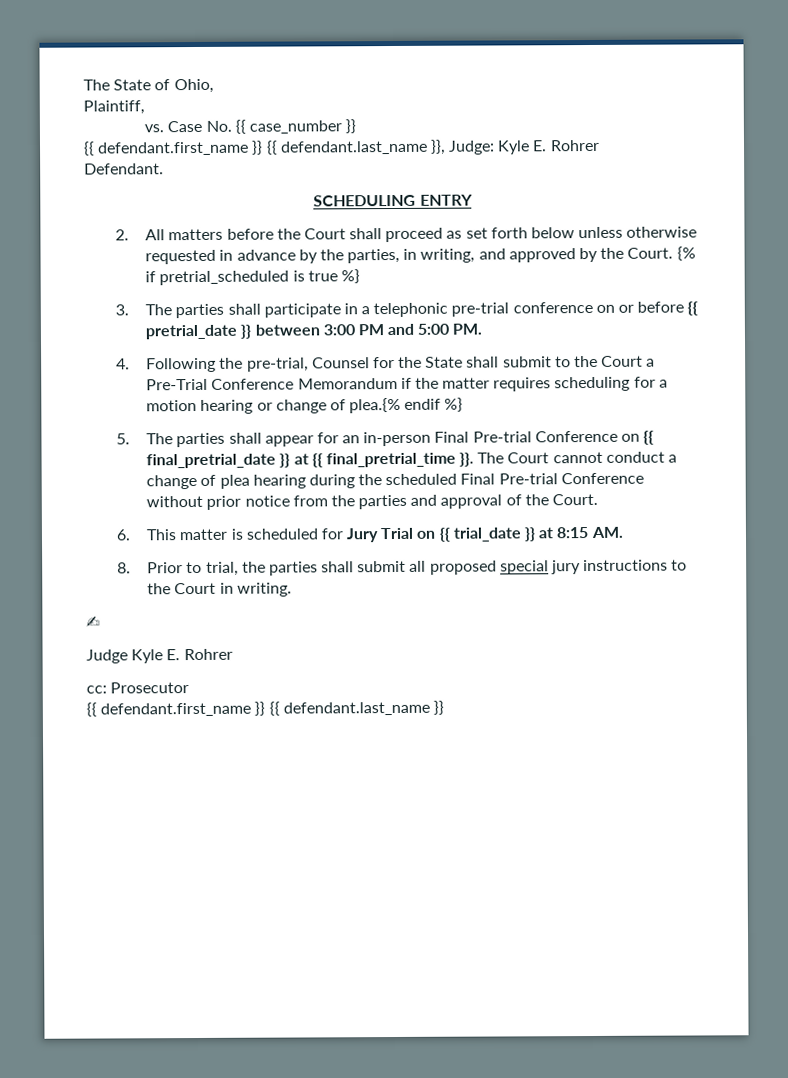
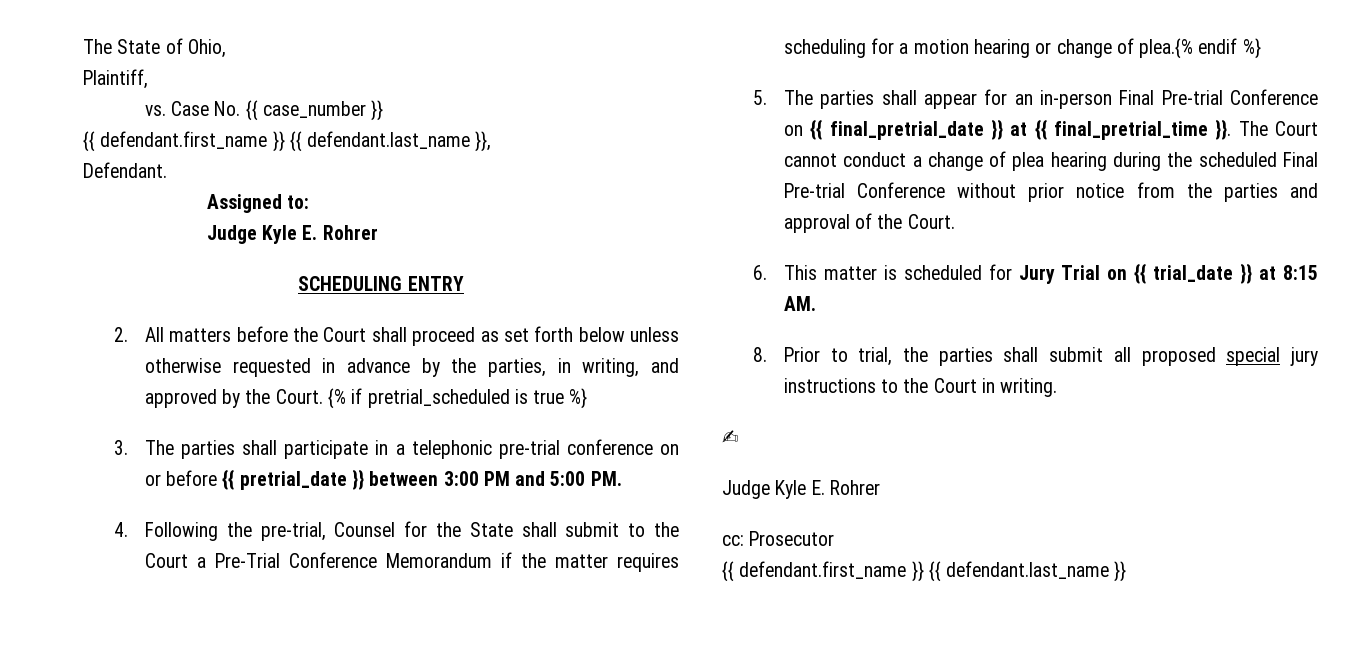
[448,139,600,155] [84,163,164,175] Judge: Kyle E. Rohrer // Defendant. -> [83,162,167,178] [206,194,310,213] [206,225,378,244] // Defendant. // Assigned to: // Judge Kyle E. Rohrer

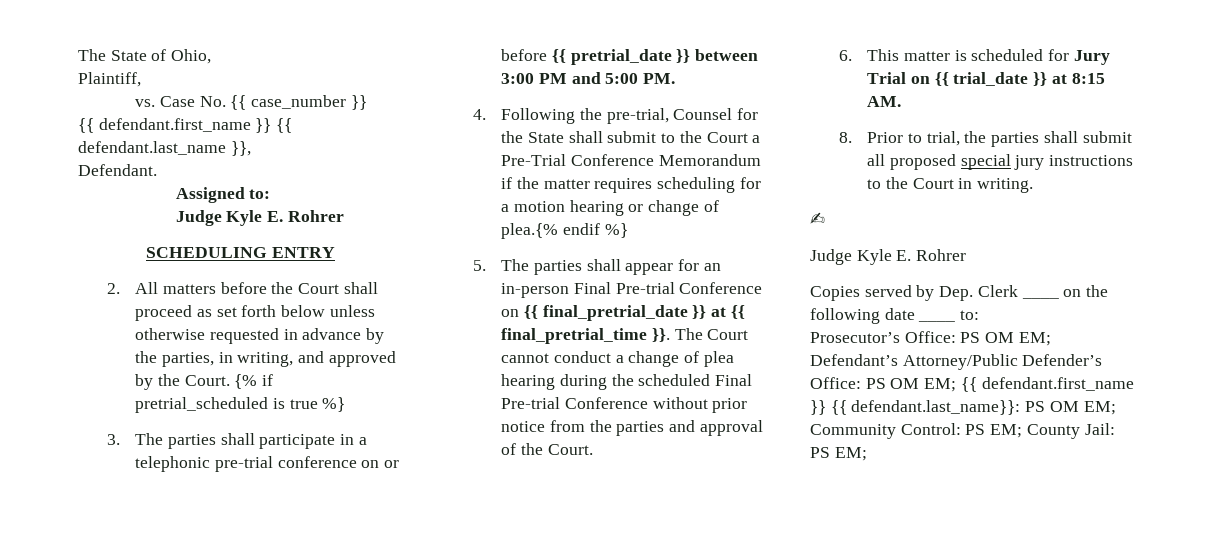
[722,531,835,546] [722,561,1127,582] cc: Prosecutor // {{ defendant.first_name }} {{ defendant.last_name }} -> [810,285,1018,301] [1021,297,1059,299] [1063,285,1109,297] [810,308,915,324] [918,320,956,322] [960,310,980,320] [810,331,1051,346] [810,354,1103,370] [810,377,1134,392] [810,400,1116,415] [810,423,1115,439] [810,447,867,461] Copies served by Dep. Clerk ____ on the following date ____ to: // Prosecutor’s Office: PS OM EM; Defendant’s Attorney/Public Defender’s Office: PS OM EM; {{ defendant.first_name }} {{ defendant.last_name}}: PS OM EM; Community Control: PS EM; County Jail: PS EM;

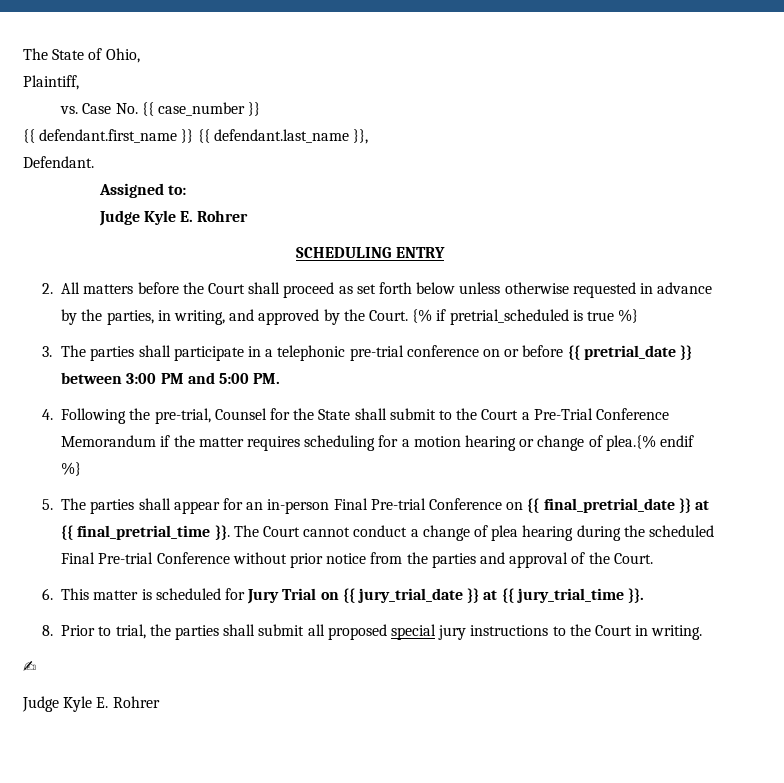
[953,72,1105,86] [867,96,902,107] trial_date }} at 8:15 AM. -> [357,588,644,603] jury_trial_date }} at {{ jury_trial_time }}.
[810,285,1018,301] [1021,297,1059,299] [1063,285,1109,297] [810,308,915,324] [918,320,956,322] [960,310,980,320] [810,331,1051,346] [810,354,1103,370] [810,377,1134,392] [810,400,1116,415] [810,423,1115,439] [810,447,867,461] // Copies served by Dep. Clerk ____ on the following date ____ to: // Prosecutor’s Office: PS OM EM; Defendant’s Attorney/Public Defender’s Office: PS OM EM; {{ defendant.first_name }} {{ defendant.last_name}}: PS OM EM; Community Control: PS EM; County Jail: PS EM; -> (160, 702) none

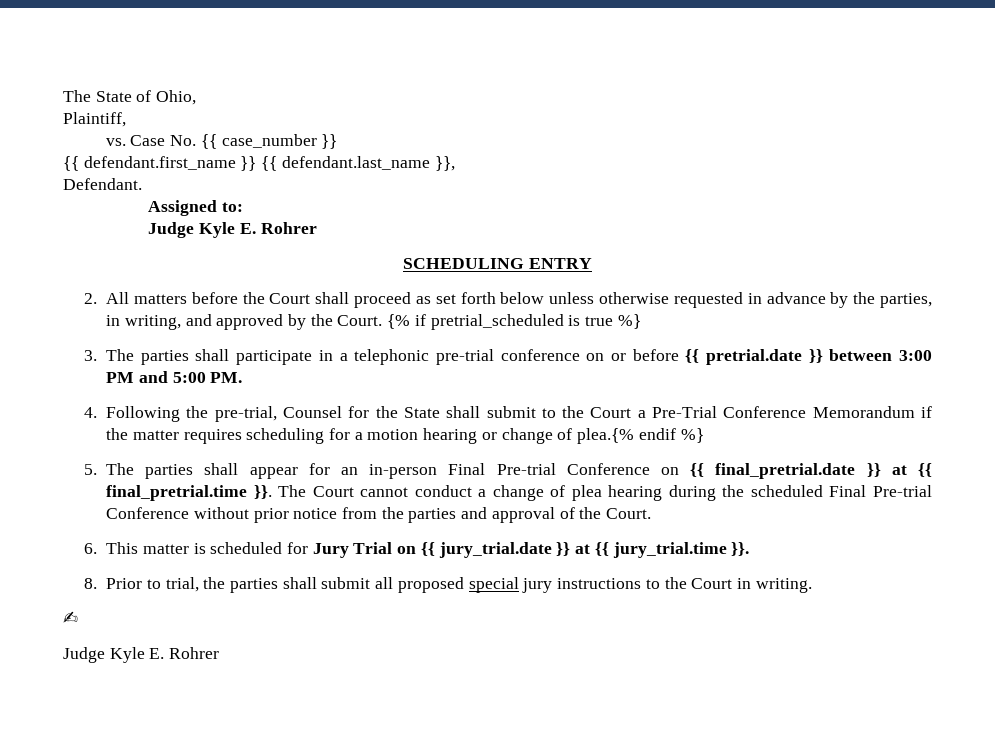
[583,345,676,360] pretrial_date -> [705,349,802,365] pretrial.date
[543,498,709,513] [61,525,211,540] final_pretrial_date }} at {{ final_pretrial_time -> [715,463,933,479] [106,485,248,501] final_pretrial.date }} at {{ final_pretrial.time
[357,588,624,603] jury_trial_date }} at {{ jury_trial_time -> [438,542,727,558] jury_trial.date }} at {{ jury_trial.time

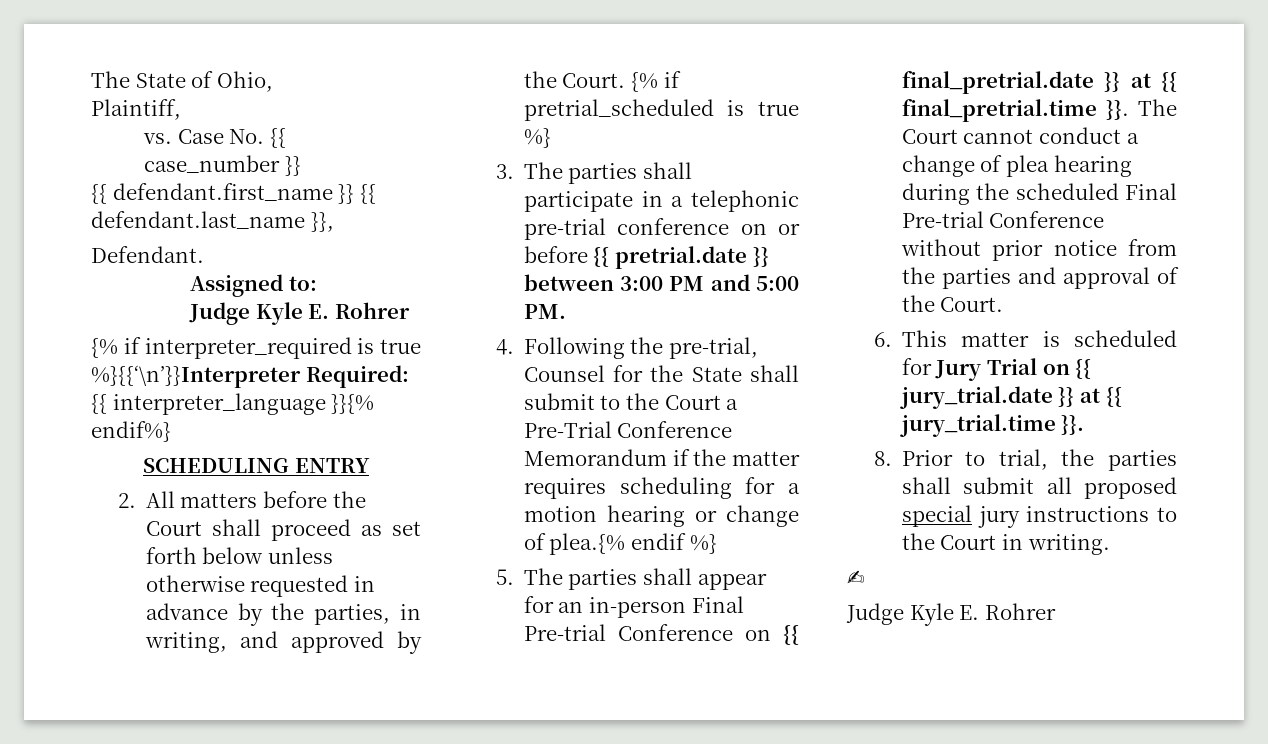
(317, 228) none -> [91,337,421,359] [91,365,409,388] [91,393,375,415] [91,421,171,442] // {% if interpreter_required is true %}{{‘\n’}}Interpreter Required: {{ interpreter_language }}{% endif%}

